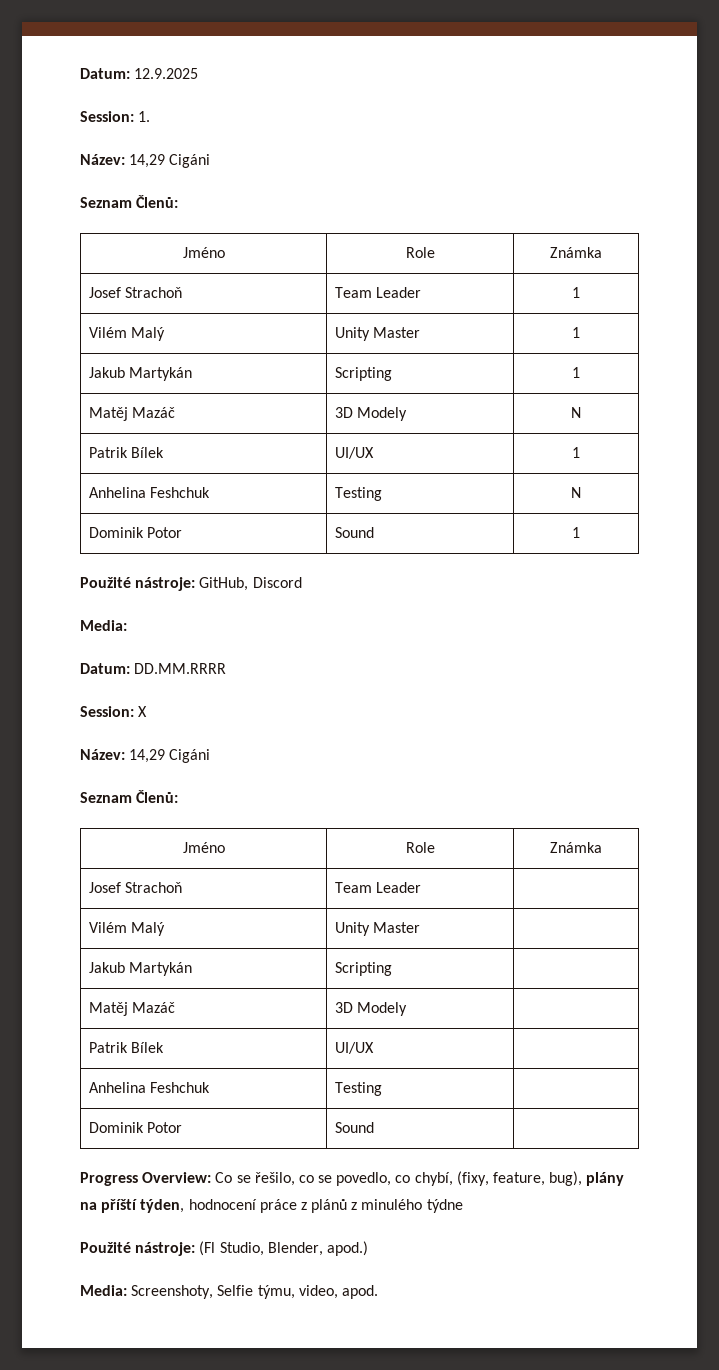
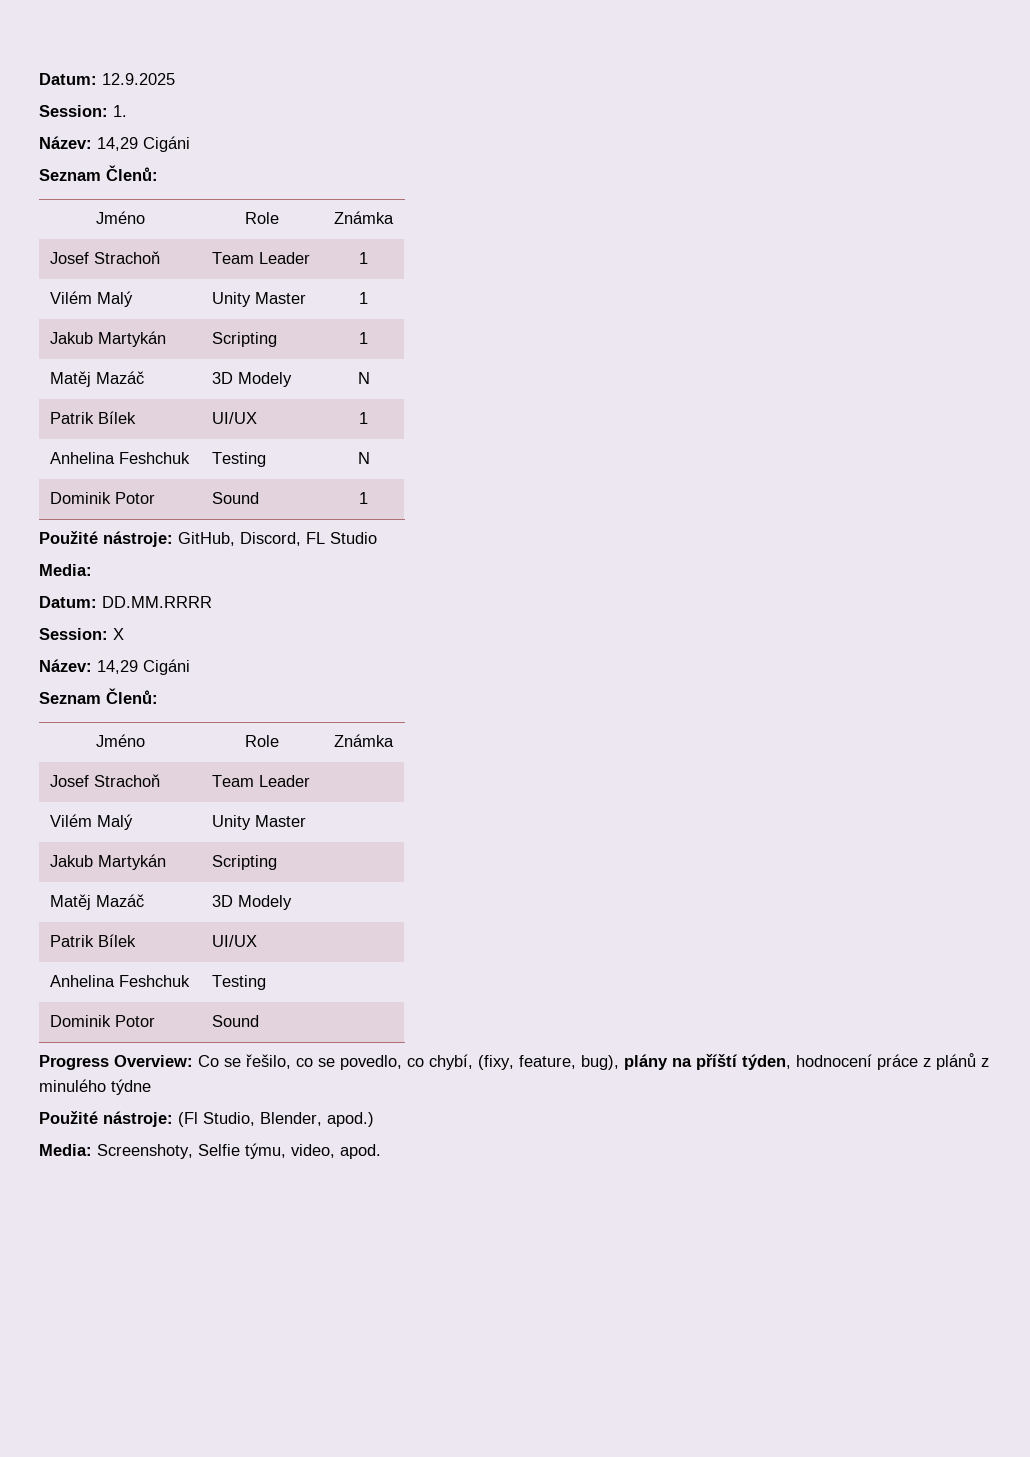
[252,577,302,588] Discord -> [240,532,377,546] Discord, FL Studio

